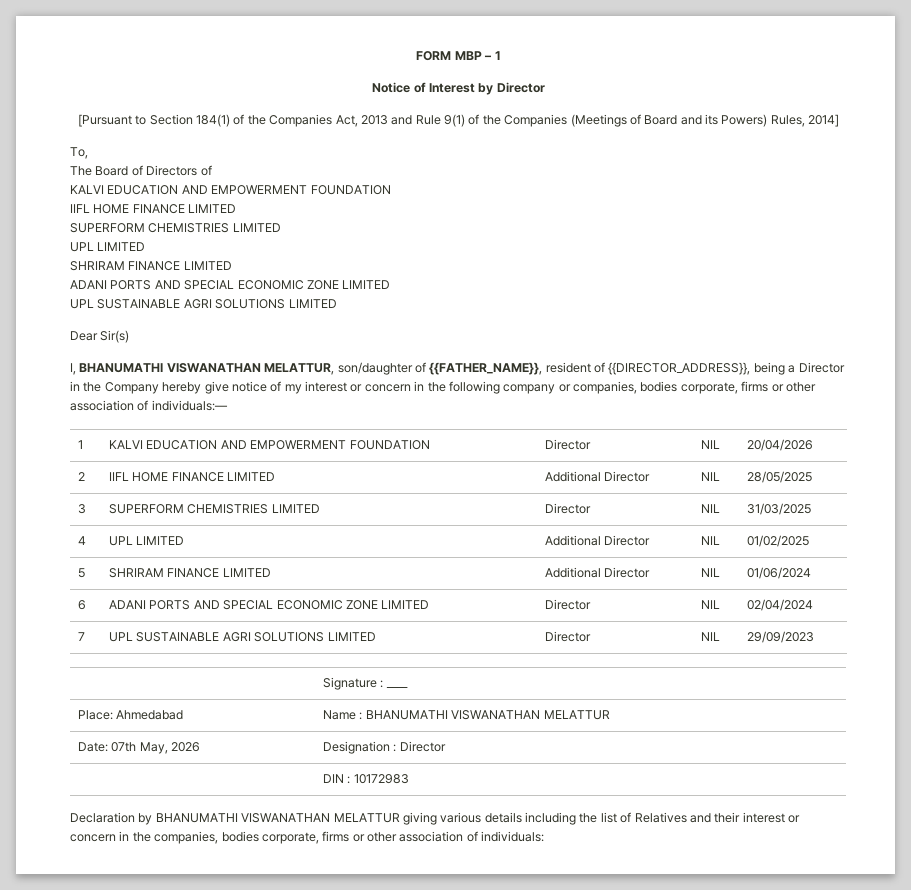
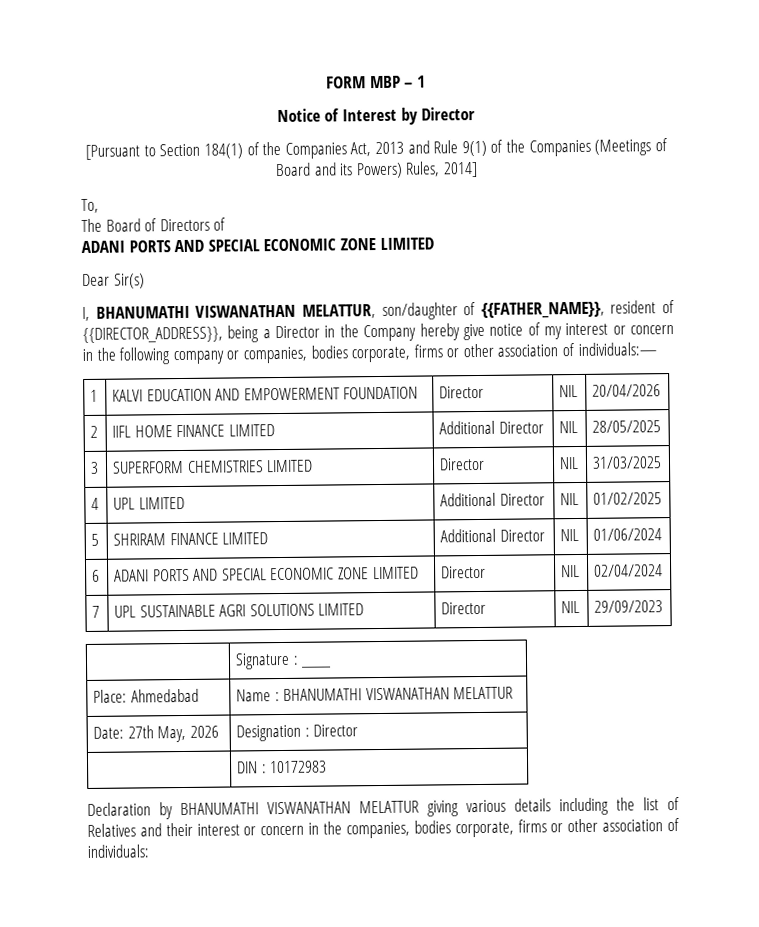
[70,185,391,195] [70,204,237,214] [70,223,281,233] [70,242,146,252] [70,261,232,271] [70,280,391,290] [70,299,337,309] // KALVI EDUCATION AND EMPOWERMENT FOUNDATION // IIFL HOME FINANCE LIMITED // SUPERFORM CHEMISTRIES LIMITED // UPL LIMITED // SHRIRAM FINANCE LIMITED // ADANI PORTS AND SPECIAL ECONOMIC ZONE LIMITED // UPL SUSTAINABLE AGRI SOLUTIONS LIMITED -> [81,237,434,254] // ADANI PORTS AND SPECIAL ECONOMIC ZONE LIMITED
[111,742,137,752] 07th -> [127,725,154,739] 27th

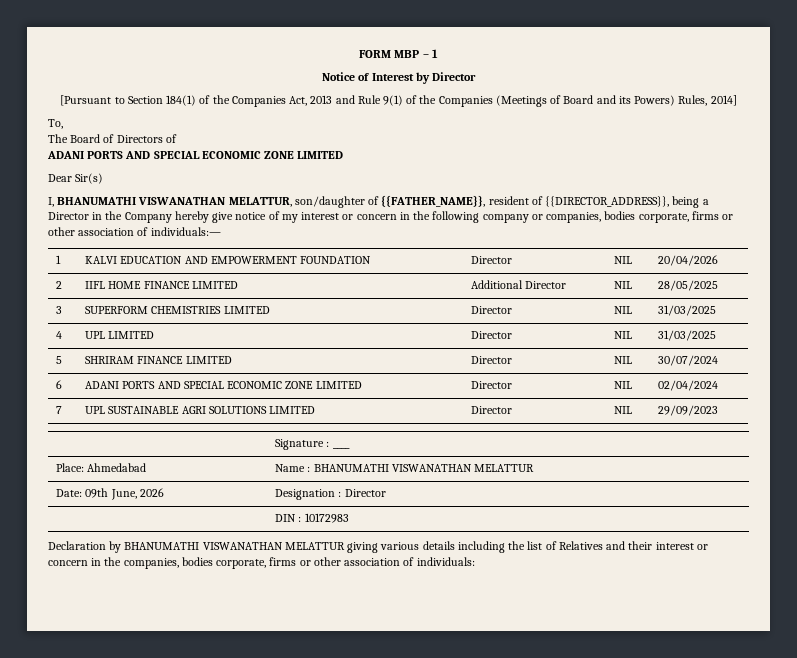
[440,492,545,507] [560,492,580,506] [593,492,663,505] Additional Director | NIL | 01/02/2025 -> [471,331,513,339] [614,331,633,339] [658,330,717,341] Director | NIL | 31/03/2025
[440,528,545,543] [560,528,580,542] [593,528,663,541] Additional Director | NIL | 01/06/2024 -> [471,356,513,364] [614,356,633,364] [658,355,719,366] Director | NIL | 30/07/2024
[127,725,187,743] 27th May, -> [85,488,137,500] 09th June,

